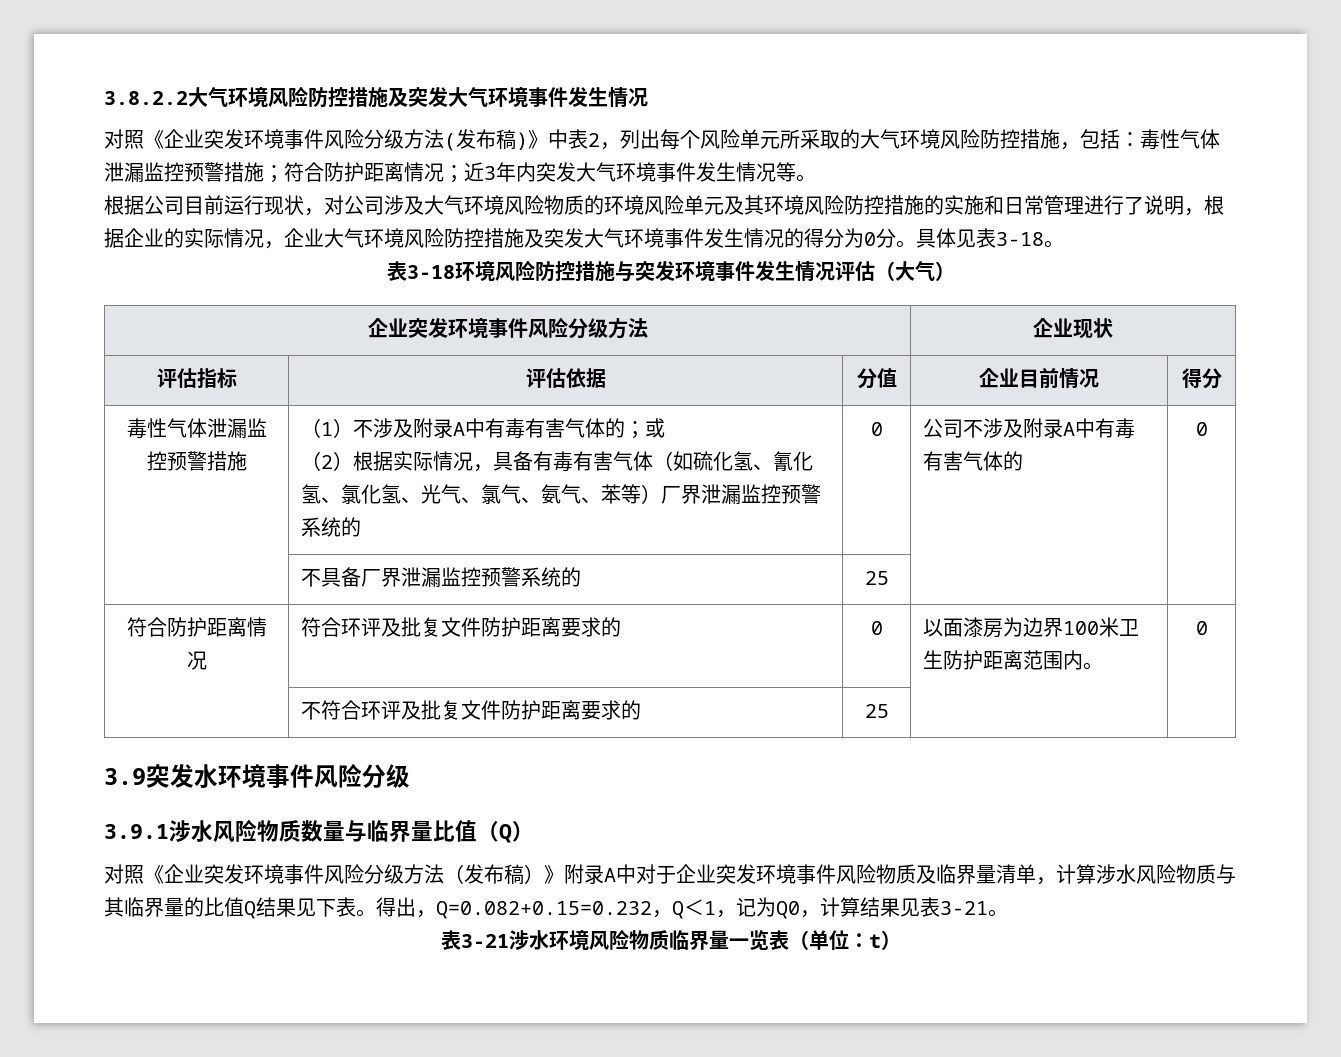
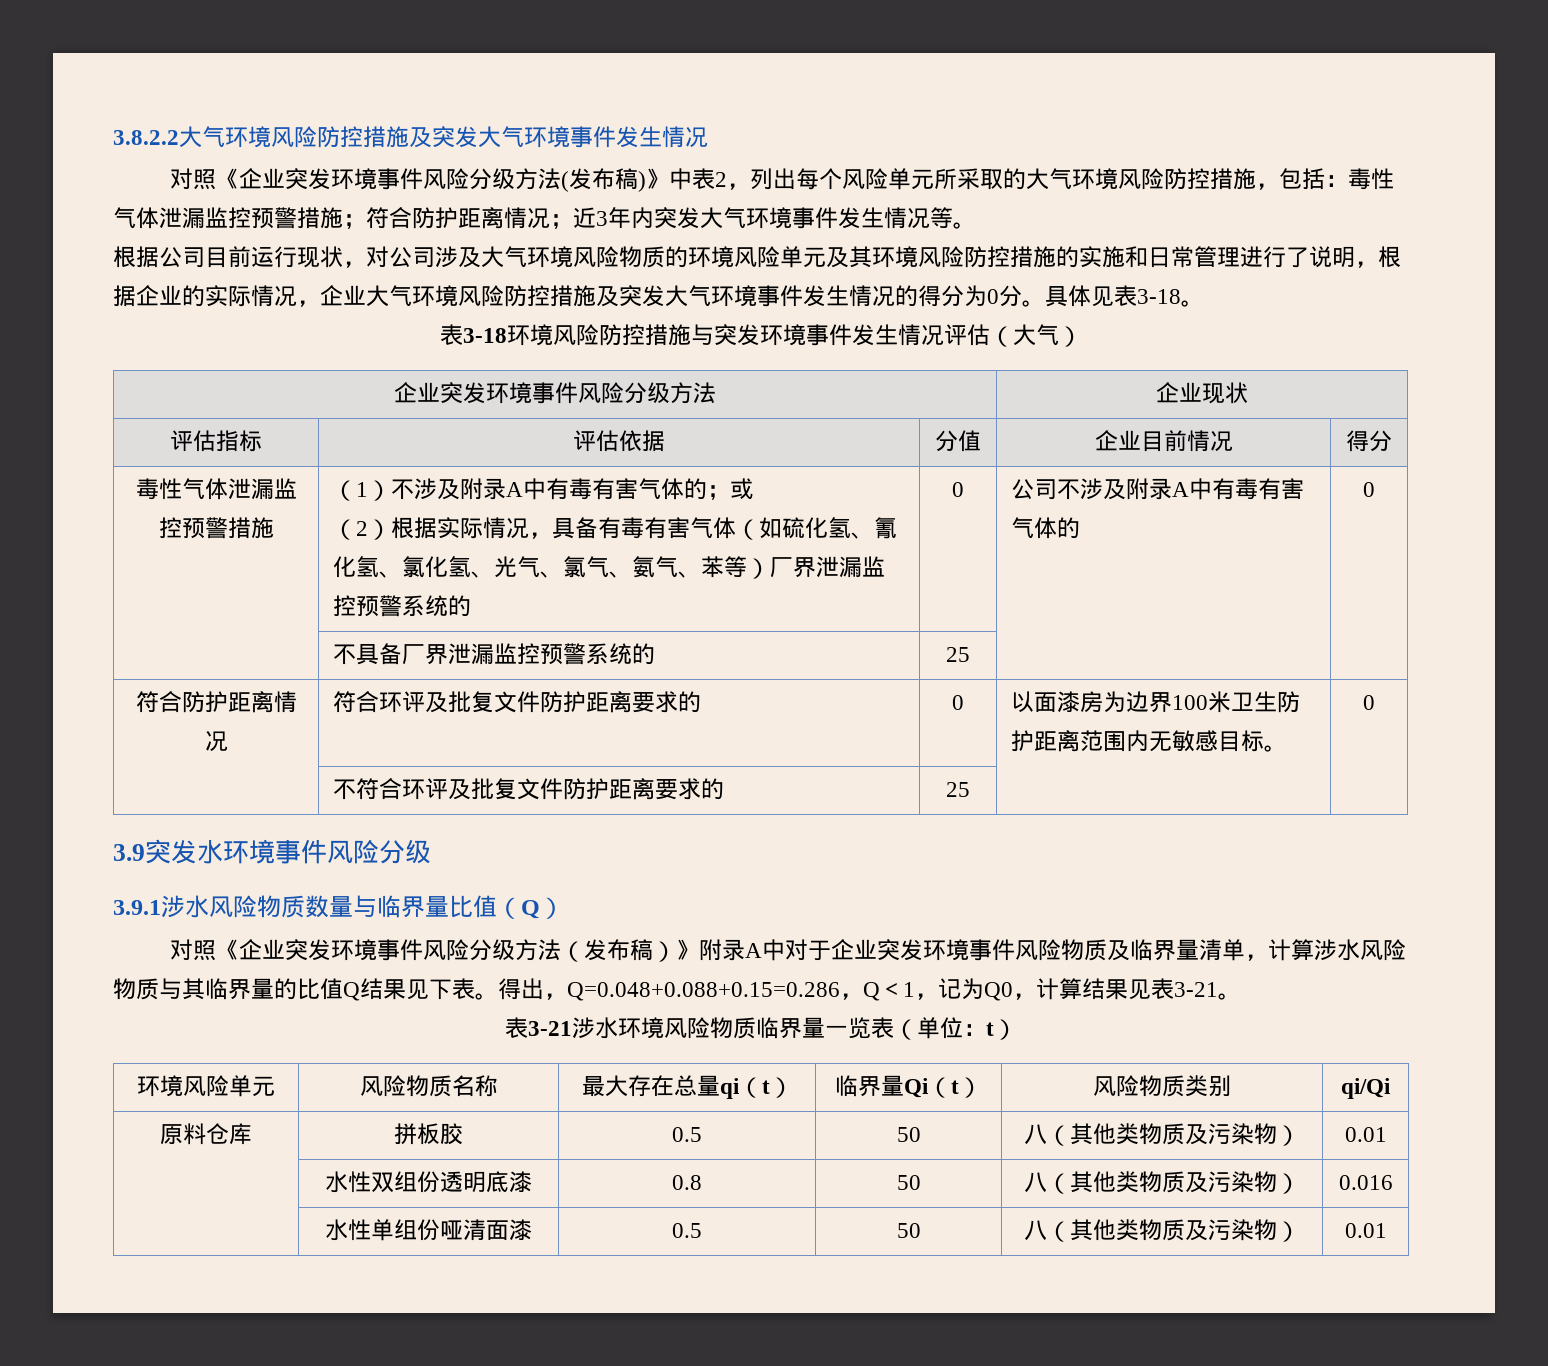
(1084, 660) none -> [1149,730,1265,752] 无敏感目标
[436,901,652,919] Q=0.082+0.15=0.232 -> [567,982,840,1001] Q=0.048+0.088+0.15=0.286
(901, 940) none -> [137,1075,275,1097] [359,1075,498,1097] [581,1075,793,1099] [835,1075,983,1098] [1093,1075,1231,1097] [1341,1078,1391,1099] [160,1123,252,1145] [394,1123,463,1145] [672,1127,702,1142] [896,1127,921,1142] [1024,1123,1300,1146] [1344,1127,1387,1142] [325,1171,532,1193] [672,1175,702,1190] [896,1175,921,1190] [1024,1171,1300,1194] [1338,1175,1393,1190] [325,1219,532,1241] [672,1223,702,1238] [896,1223,921,1238] [1024,1219,1300,1242] [1344,1223,1387,1238] // 环境风险单元 | 风险物质名称 | 最大存在总量qi（t） | 临界量Qi（t） | 风险物质类别 | qi/Qi // 原料仓库 | 拼板胶 | 0.5 | 50 | 八（其他类物质及污染物） | 0.01 // | 水性双组份透明底漆 | 0.8 | 50 | 八（其他类物质及污染物） | 0.016 // | 水性单组份哑清面漆 | 0.5 | 50 | 八（其他类物质及污染物） | 0.01

